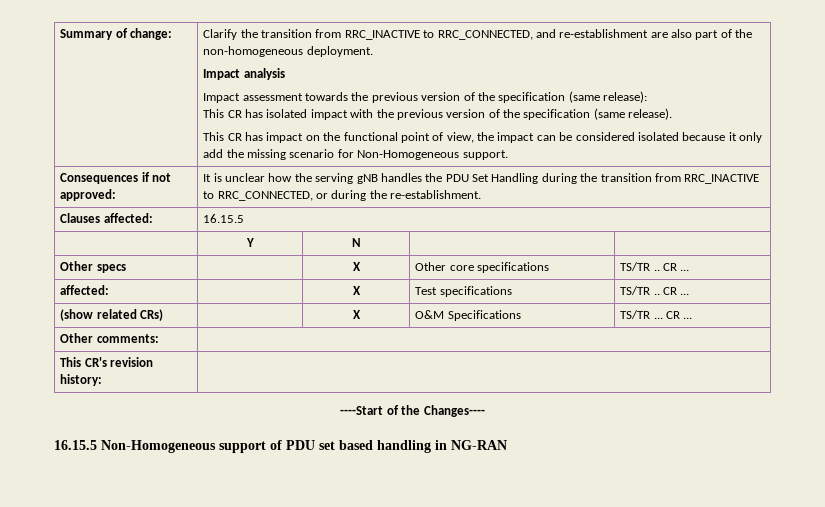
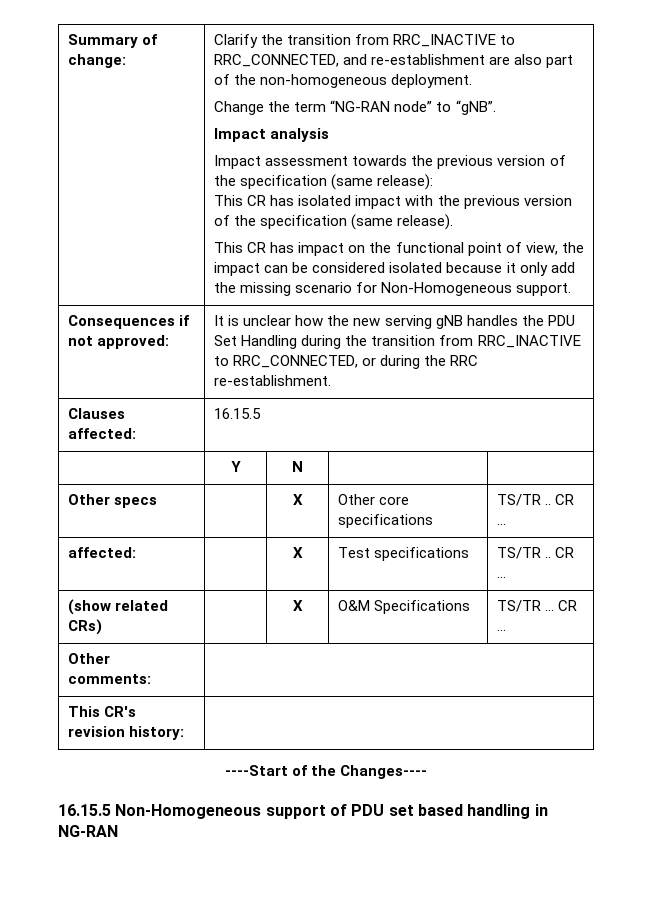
(373, 51) none -> [214,100,496,115] // Change the term “NG-RAN node” to “gNB”.
(312, 177) none -> [353,318,381,326] new
(387, 194) none -> [450,355,479,366] RRC

